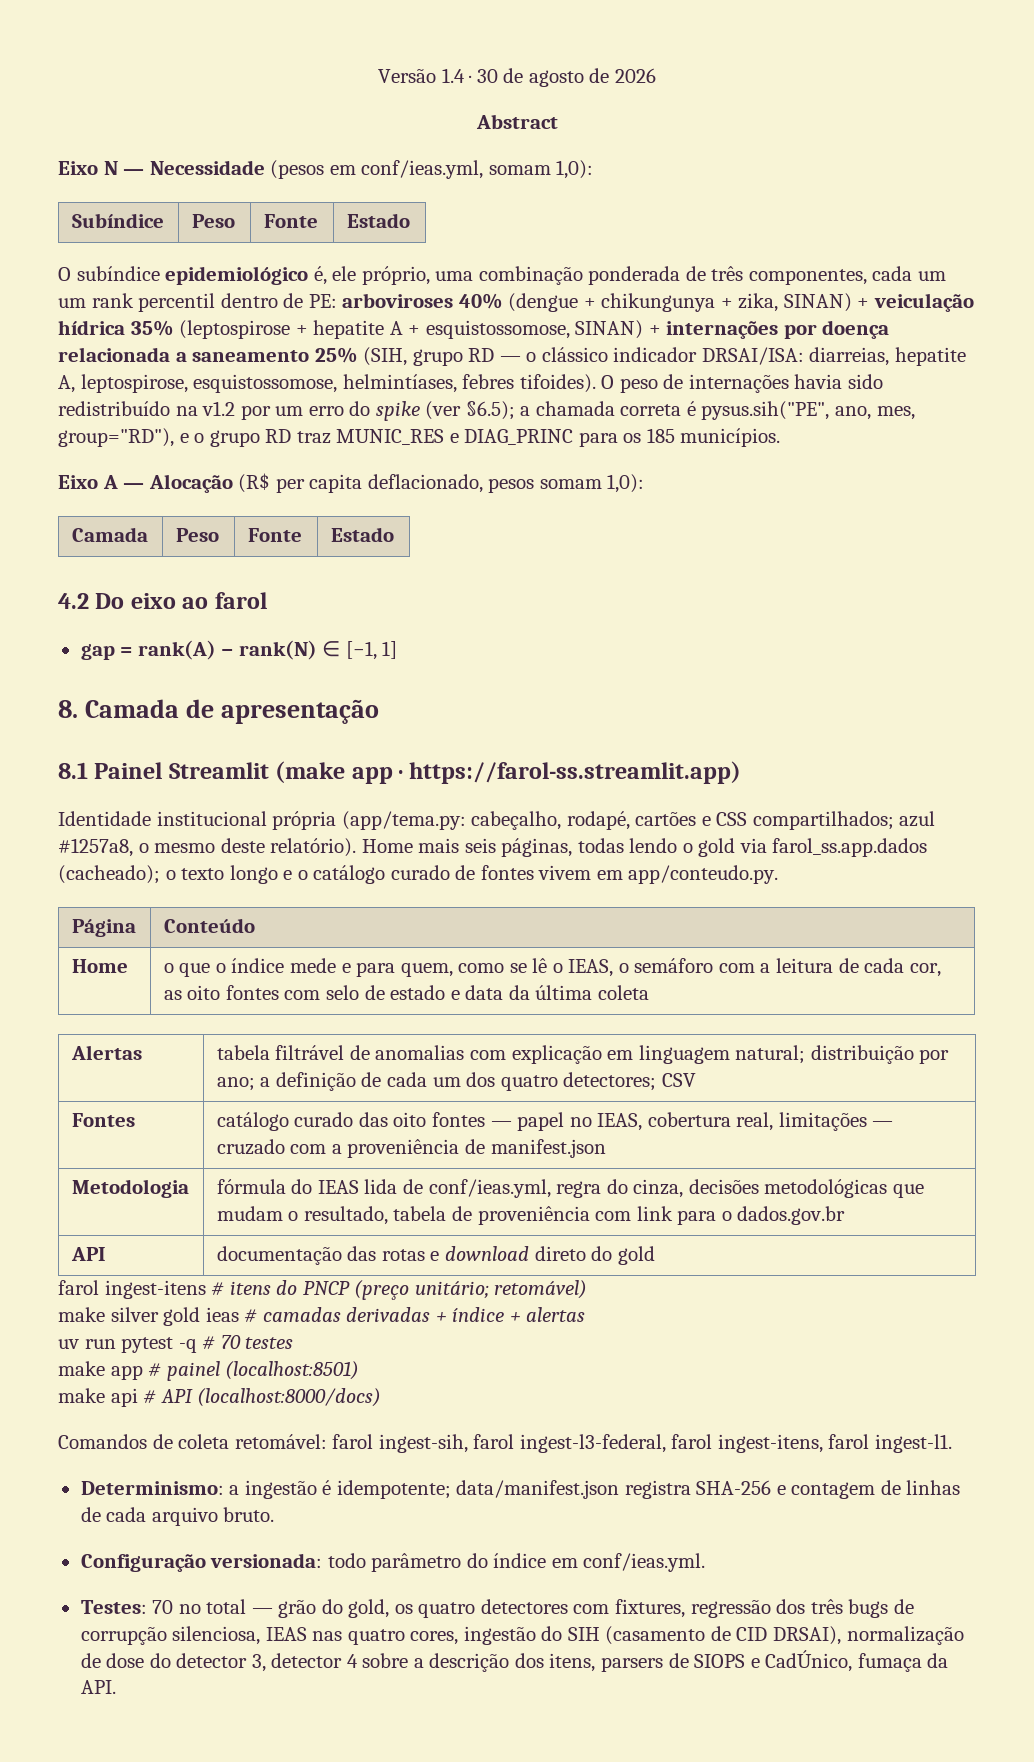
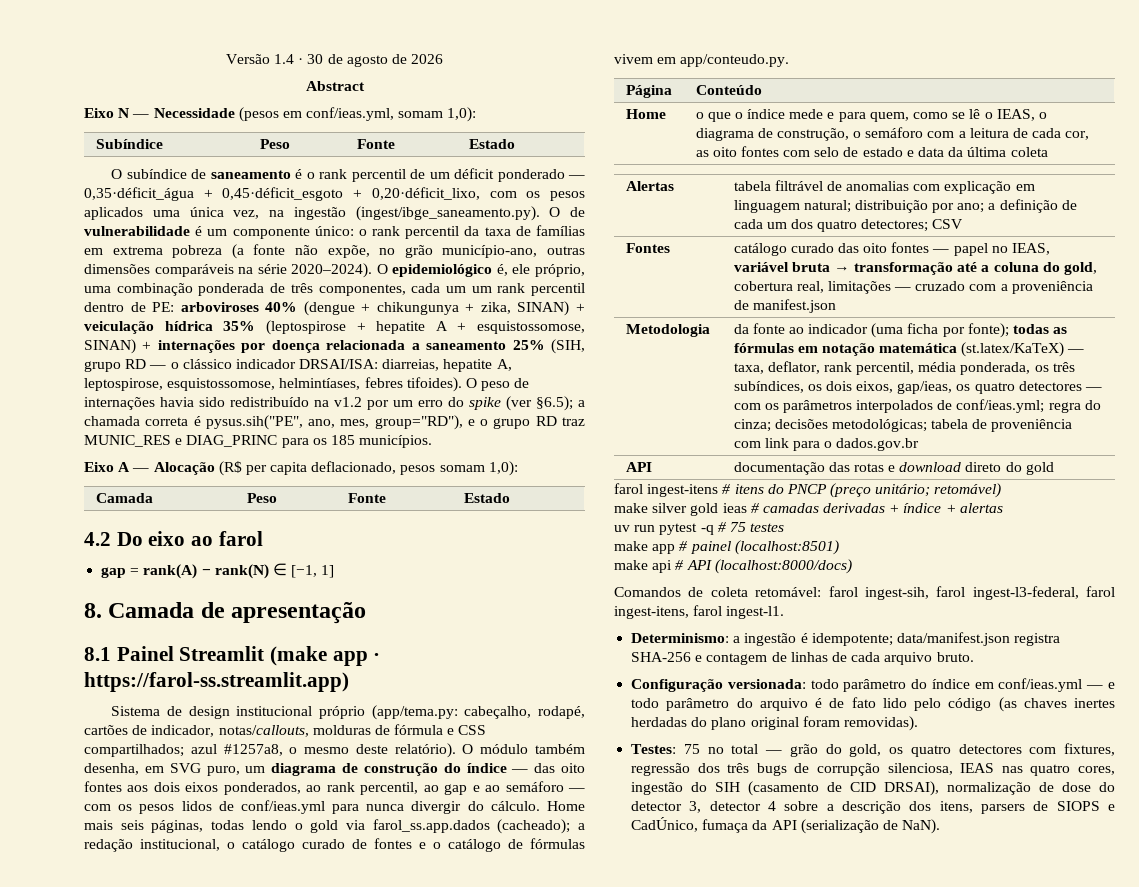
(160, 273) none -> [191,168,585,182] [84,187,585,201] [84,206,585,221] [84,225,585,239] [84,244,585,259] [84,263,388,278] de saneamento é o rank percentil de um déficit ponderado — 0,35·déficit_água + 0,45·déficit_esgoto + 0,20·déficit_lixo, com os pesos aplicados uma única vez, na ingestão (ingest/ibge_saneamento.py). O de vulnerabilidade é um componente único: o rank percentil da taxa de famílias em extrema pobreza (a fonte não expõe, no grão município-ano, outras dimensões comparáveis na série 2020–2024). O
[58,811,697,830] Identidade institucional própria (app/tema.py: cabeçalho, rodapé, cartões -> [111,705,585,720] [84,724,444,737] Sistema de design institucional próprio (app/tema.py: cabeçalho, rodapé, cartões de indicador, notas/callouts, molduras de fórmula
(357, 847) none -> [462,744,585,754] [84,763,585,776] [84,781,585,795] [84,800,540,814] O módulo também desenha, em SVG puro, um diagrama de construção do índice — das oito fontes aos dois eixos ponderados, ao rank percentil, ao gap e ao semáforo — com os pesos lidos de conf/ieas.yml para nunca divergir do cálculo.
[165,865,293,884] o texto longo e -> [578,823,585,830] [84,839,220,852] a redação institucional,
(534, 872) none -> [419,838,585,852] e o catálogo de fórmulas
(629, 968) none -> [695,128,862,141] diagrama de construção, o
(643, 1122) none -> [733,262,1097,275] variável bruta → transformação até a coluna do gold,
[216,1179,924,1198] [216,1206,388,1225] fórmula do IEAS lida de conf/ieas.yml, regra do cinza, decisões metodológicas que mudam o resultado, -> [733,323,1068,338] [733,342,1085,357] [733,361,1075,375] [733,381,1102,394] [733,399,1101,413] [733,419,927,432] da fonte ao indicador (uma ficha por fonte); todas as fórmulas em notação matemática (st.latex/KaTeX) — taxa, deflator, rank percentil, média ponderada, os três subíndices, os dois eixos, gap/ieas, os quatro detectores — com os parâmetros interpolados de conf/ieas.yml; regra do cinza; decisões metodológicas;
[220,1335,241,1349] 70 -> [729,522,746,532] 75
[583,1553,706,1572] conf/ieas.yml. -> [998,678,1115,692] [631,697,1115,712] [631,716,918,731] conf/ieas.yml — e todo parâmetro do arquivo é de fato lido pelo código (as chaves inertes herdadas do plano original foram removidas).
[152,1600,174,1614] 70 -> [683,744,700,754] 75
[80,1680,116,1694] API. -> [771,819,941,834] API (serialização de NaN).

